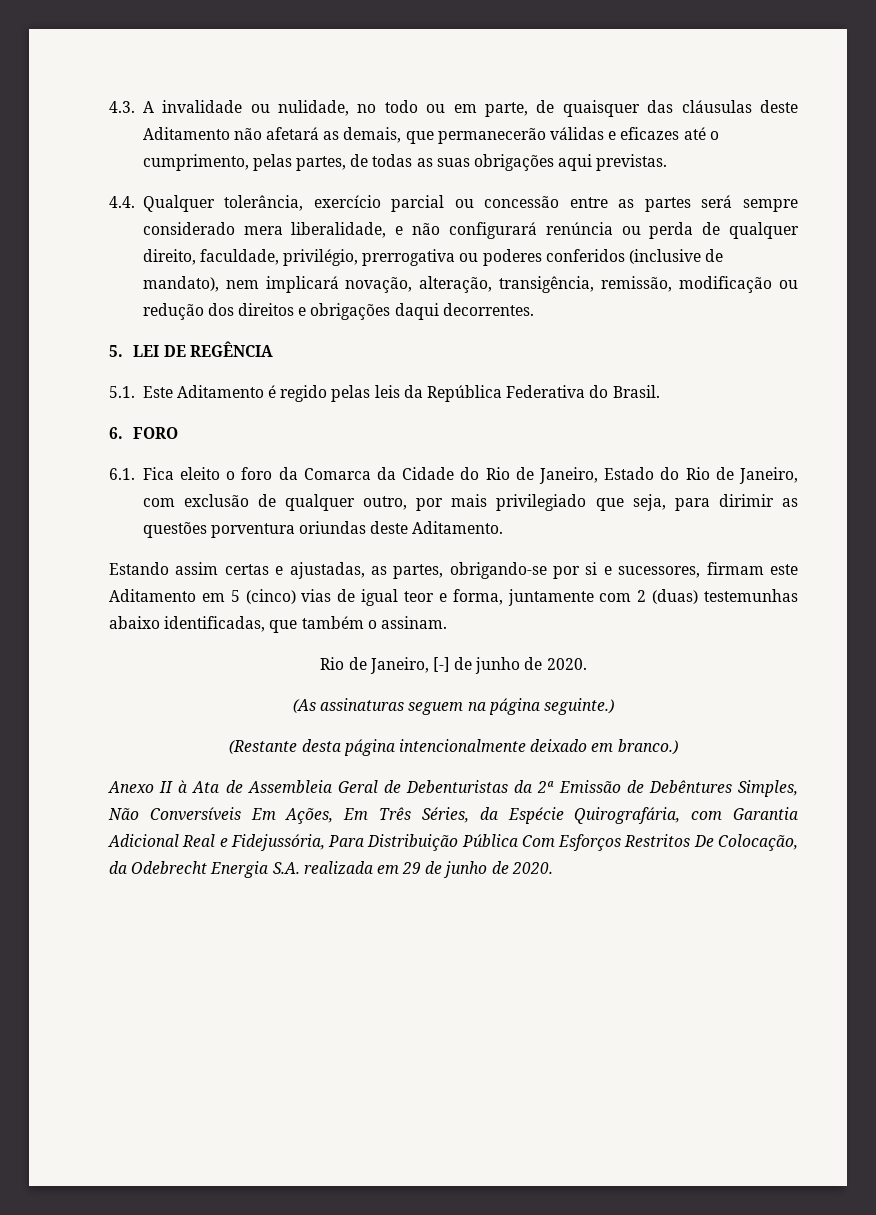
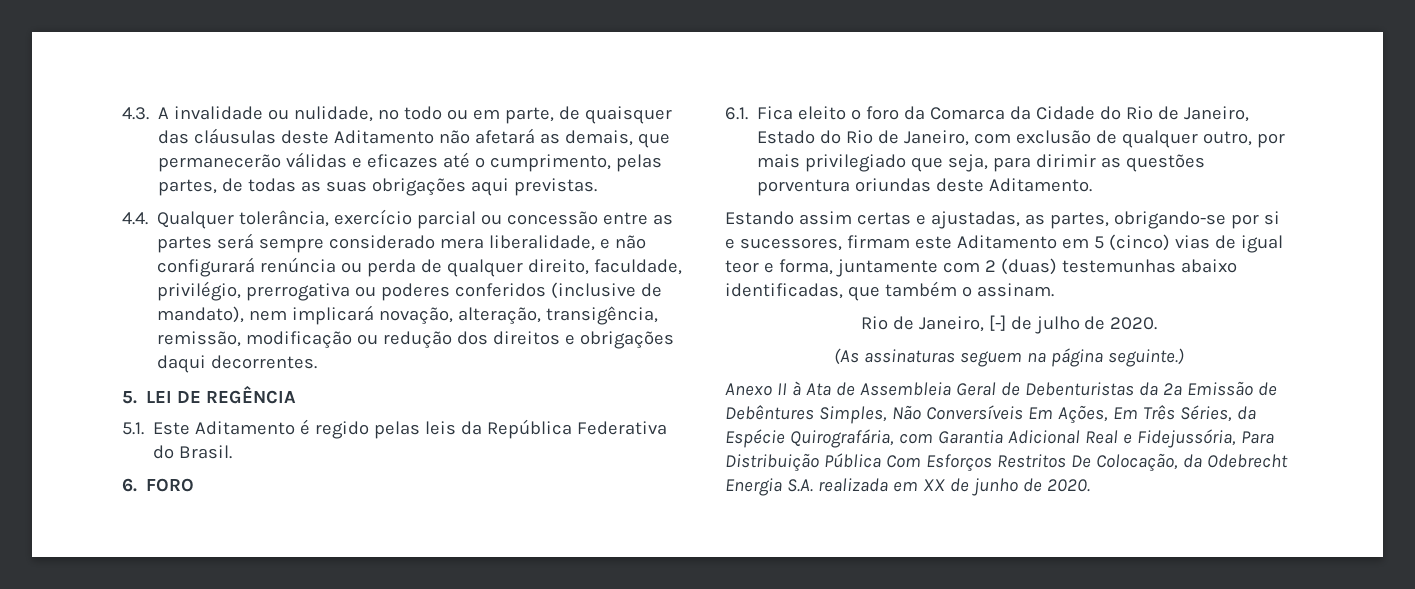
[475,657,521,674] junho -> [1034,316,1080,334] julho
[229,739,678,756] // (Restante desta página intencionalmente deixado em branco.) -> (1184, 357) none
[402,862,422,874] 29 -> [922,479,945,491] XX

